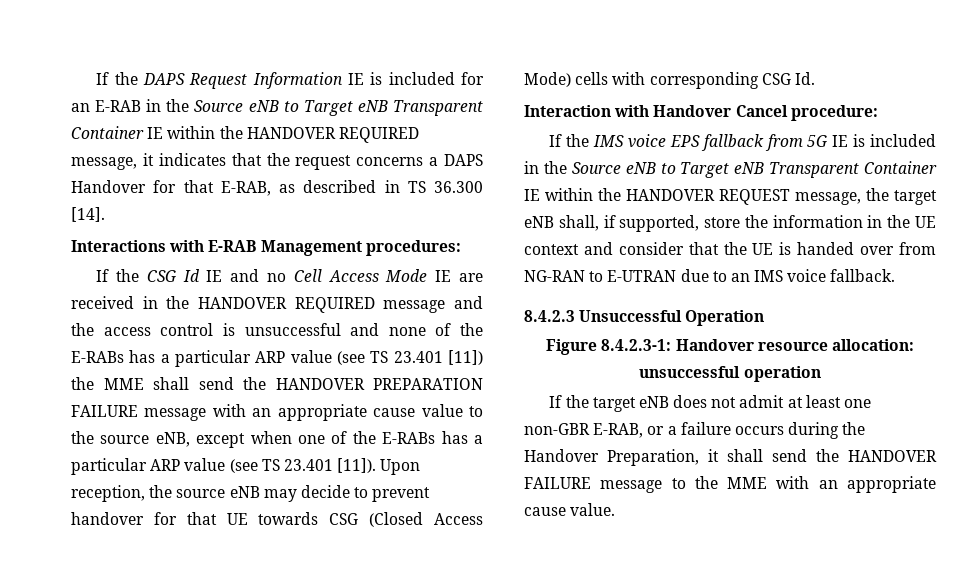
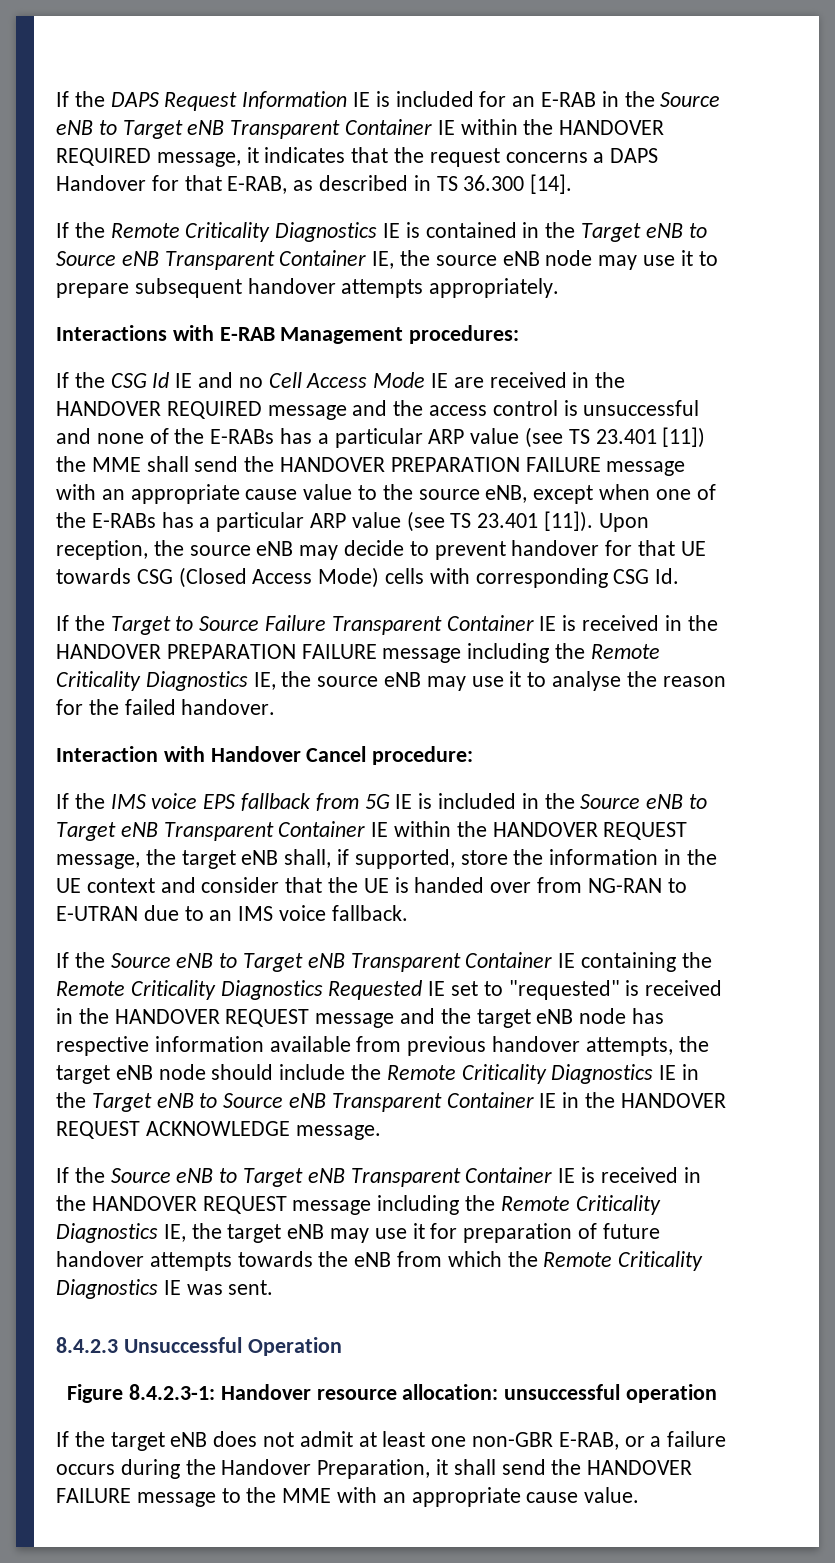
(105, 214) none -> [56,222,707,242] [56,250,718,270] [56,278,560,298] // If the Remote Criticality Diagnostics IE is contained in the Target eNB to Source eNB Transparent Container IE, the source eNB node may use it to prepare subsequent handover attempts appropriately.
(815, 78) none -> [56,615,718,635] [56,643,660,663] [56,671,726,691] [56,699,276,715] // If the Target to Source Failure Transparent Container IE is received in the HANDOVER PREPARATION FAILURE message including the Remote Criticality Diagnostics IE, the source eNB may use it to analyse the reason for the failed handover.
(896, 275) none -> [56,952,712,972] [56,980,723,1000] [56,1008,665,1028] [56,1036,709,1056] [56,1064,700,1084] [56,1092,726,1112] [56,1121,381,1140] [56,1167,701,1187] [56,1195,661,1215] [56,1223,660,1243] [56,1251,704,1271] [56,1279,274,1299] // If the Source eNB to Target eNB Transparent Container IE containing the Remote Criticality Diagnostics Requested IE set to "requested" is received in the HANDOVER REQUEST message and the target eNB node has respective information available from previous handover attempts, the target eNB node should include the Remote Criticality Diagnostics IE in the Target eNB to Source eNB Transparent Container IE in the HANDOVER REQUEST ACKNOWLEDGE message. // If the Source eNB to Target eNB Transparent Container IE is received in the HANDOVER REQUEST message including the Remote Criticality Diagnostics IE, the target eNB may use it for preparation of future handover attempts towards the eNB from which the Remote Criticality Diagnostics IE was sent.

